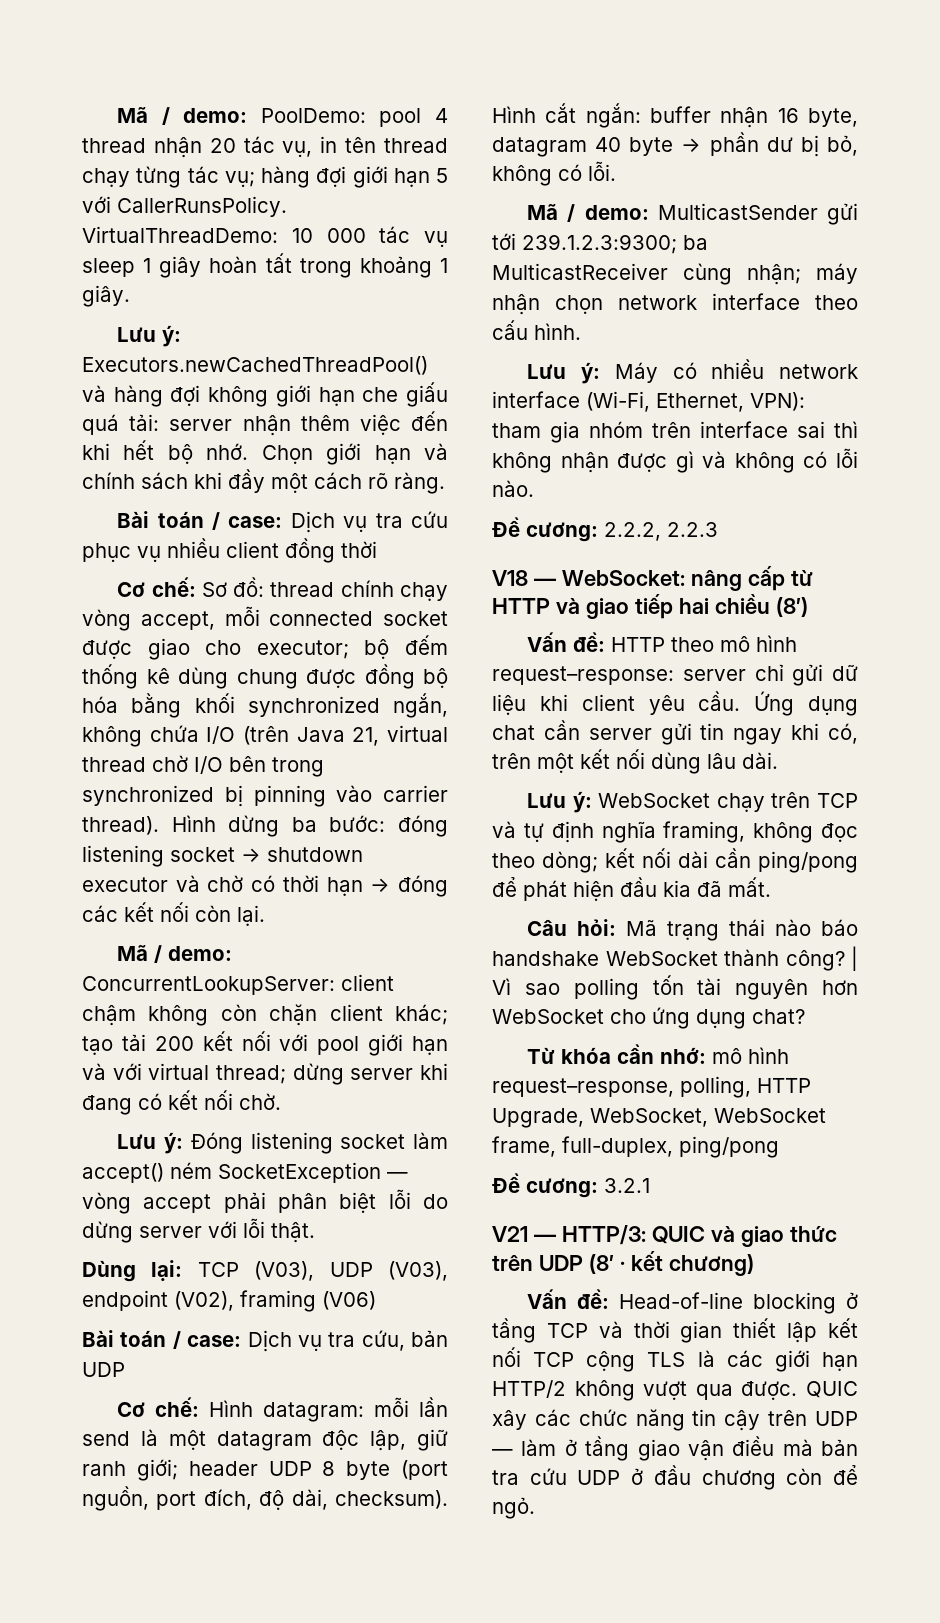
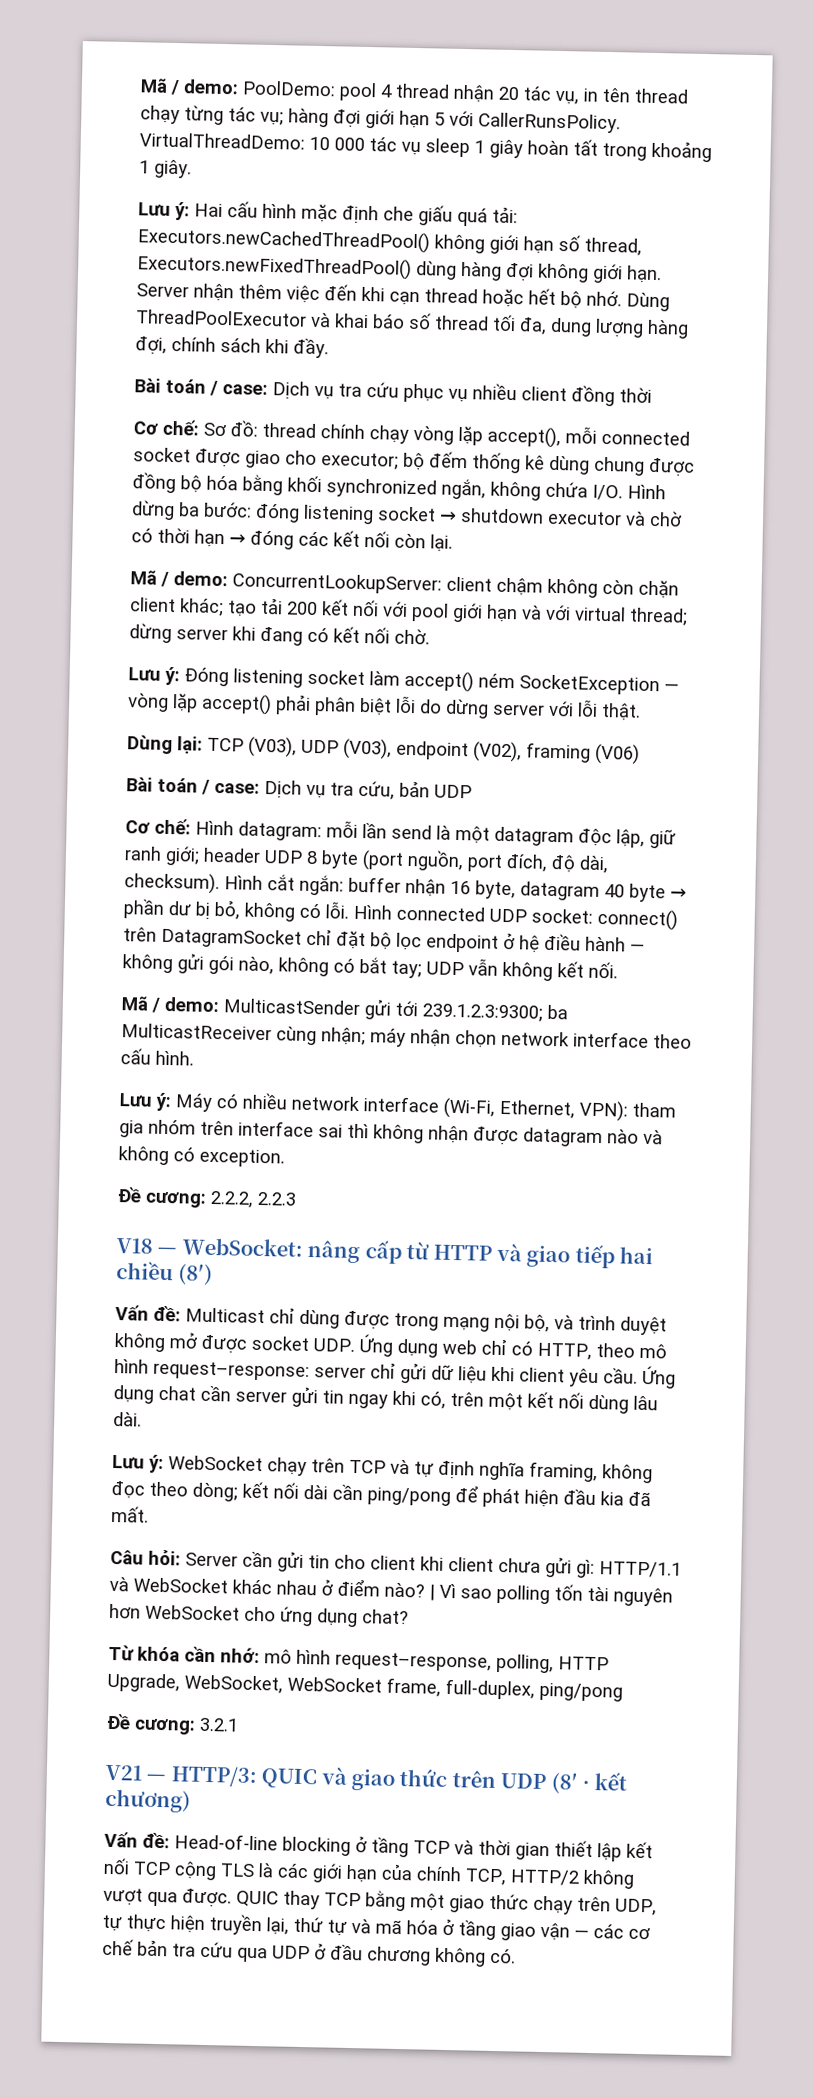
[82,356,428,375] [82,382,448,407] [82,414,233,435] Executors.newCachedThreadPool() và hàng đợi không giới hạn che giấu quá tải: server -> [194,201,518,227] [137,227,642,256] [137,254,662,284] [136,283,189,298] Hai cấu hình mặc định che giấu quá tải: Executors.newCachedThreadPool() không giới hạn số thread, Executors.newFixedThreadPool() dùng hàng đợi không giới hạn. Server
[123,440,448,465] [82,469,445,494] hết bộ nhớ. Chọn giới hạn và chính sách khi đầy một cách rõ ràng. -> [389,288,670,312] [136,309,689,339] [135,336,329,359] cạn thread hoặc hết bộ nhớ. Dùng ThreadPoolExecutor và khai báo số thread tối đa, dung lượng hàng đợi, chính sách khi đầy.
[140,611,215,630] accept, -> [458,425,561,449] lặp accept(),
[206,725,448,746] [82,755,324,777] [82,785,448,807] [82,816,159,835] I/O (trên Java 21, virtual thread chờ I/O bên trong synchronized bị pinning vào carrier thread). -> [592,484,623,501] I/O.
[143,1194,212,1213] accept -> [172,693,272,716] lặp accept()
(616, 171) none -> [353,904,678,931] [123,927,645,953] [122,953,618,982] Hình connected UDP socket: connect() trên DatagramSocket chỉ đặt bộ lọc endpoint ở hệ điều hành — không gửi gói nào, không có bắt tay; UDP vẫn không kết nối.
[675,451,694,473] gì -> [523,1127,639,1148] datagram nào
[836,448,858,468] [492,480,534,497] lỗi nào. -> [199,1148,285,1168] exception.
[611,637,666,652] HTTP -> [185,1307,667,1336] [114,1332,592,1360] Multicast chỉ dùng được trong mạng nội bộ, và trình duyệt không mở được socket UDP. Ứng dụng web chỉ có HTTP,
[626,919,858,941] [492,949,845,971] Mã trạng thái nào báo handshake WebSocket thành công? -> [185,1551,682,1578] [109,1576,425,1598] Server cần gửi tin cho client khi client chưa gửi gì: HTTP/1.1 và WebSocket khác nhau ở điểm nào?
(858, 1361) none -> [381,1863,506,1886] của chính TCP,
[492,1409,858,1431] [492,1436,813,1461] xây các chức năng tin cậy trên UDP — làm ở tầng giao vận điều mà -> [283,1890,657,1916] [102,1914,650,1941] [102,1938,134,1956] thay TCP bằng một giao thức chạy trên UDP, tự thực hiện truyền lại, thứ tự và mã hóa ở tầng giao vận — các cơ chế
(567, 1476) none -> [236,1947,268,1963] qua
[786,1465,858,1485] [492,1497,535,1519] còn để ngỏ. -> [434,1947,516,1967] không có.

